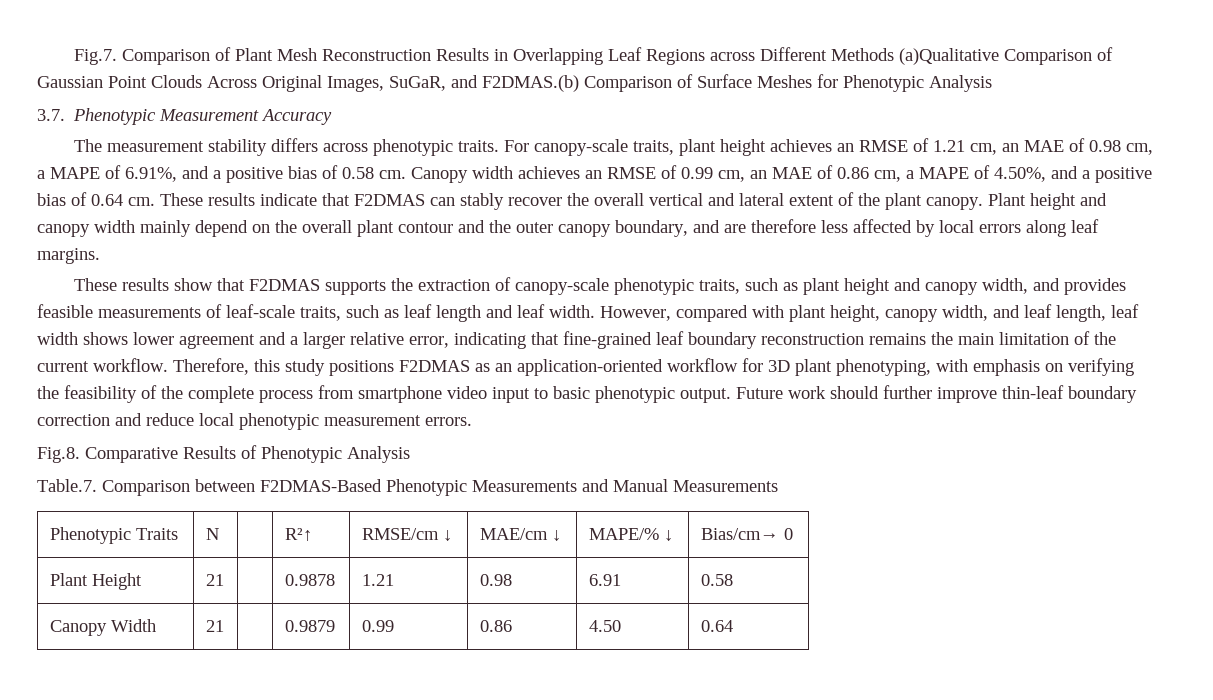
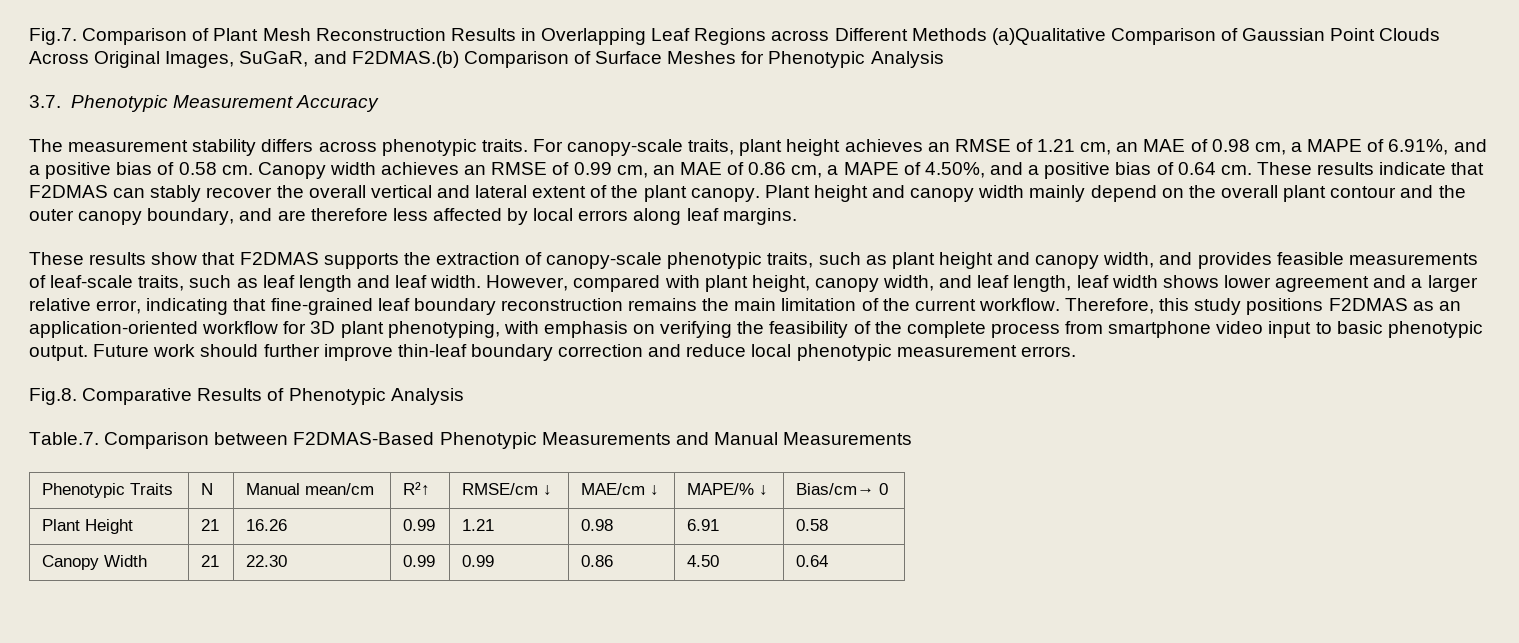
(219, 534) none -> [246,483,375,495] Manual mean/cm
[284,574,335,586] | 0.9878 -> [246,519,288,531] [403,519,436,531] 16.26 | 0.99
[284,620,335,632] | 0.9879 -> [246,555,288,567] [403,555,436,567] 22.30 | 0.99

